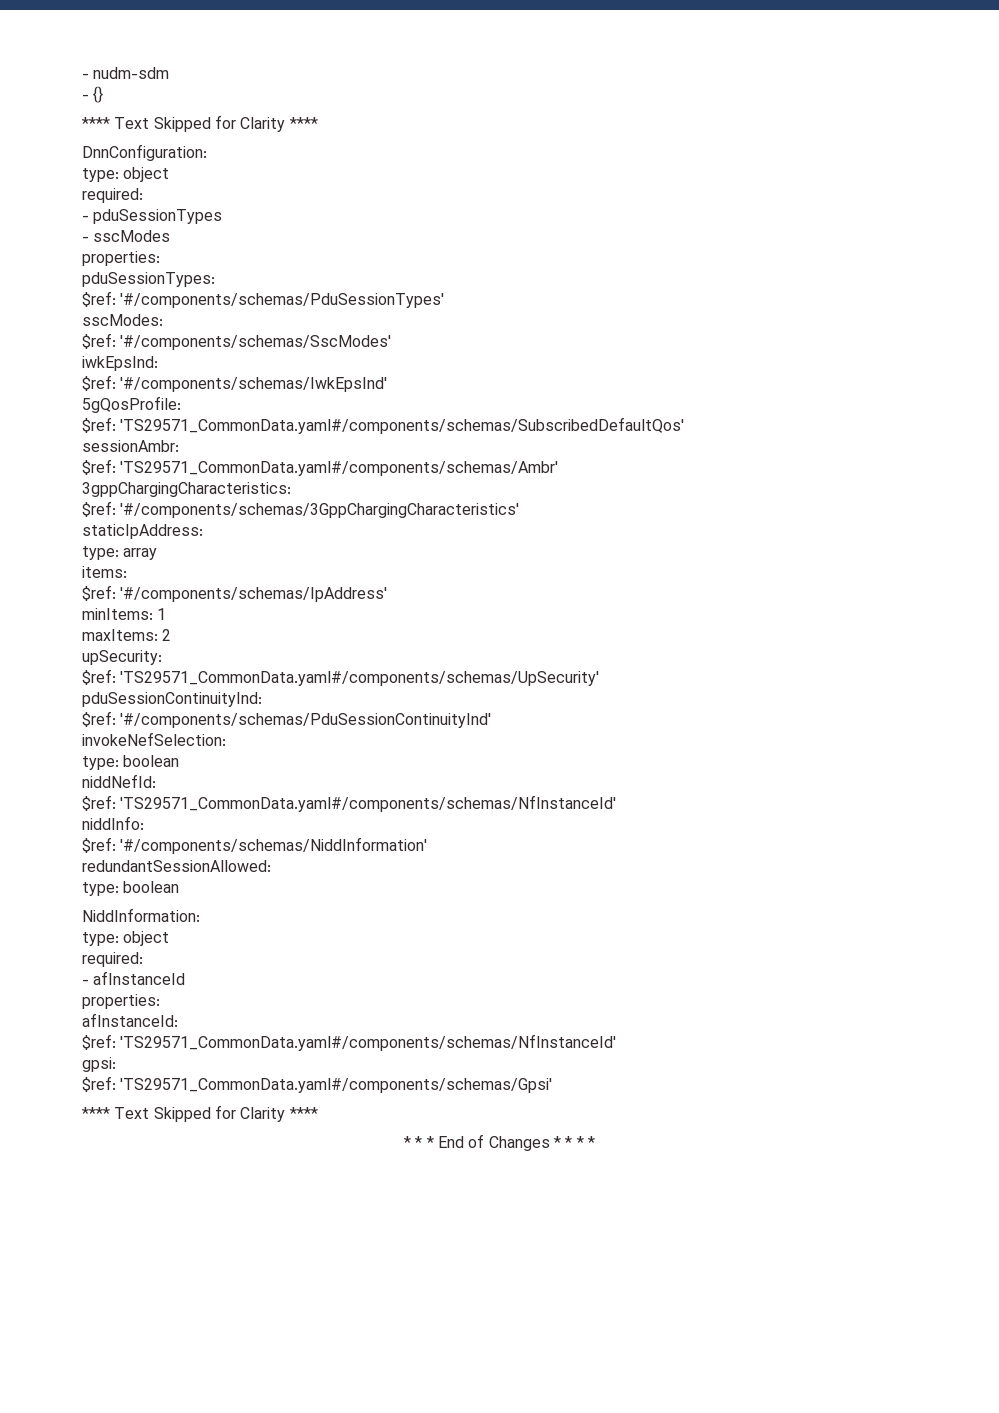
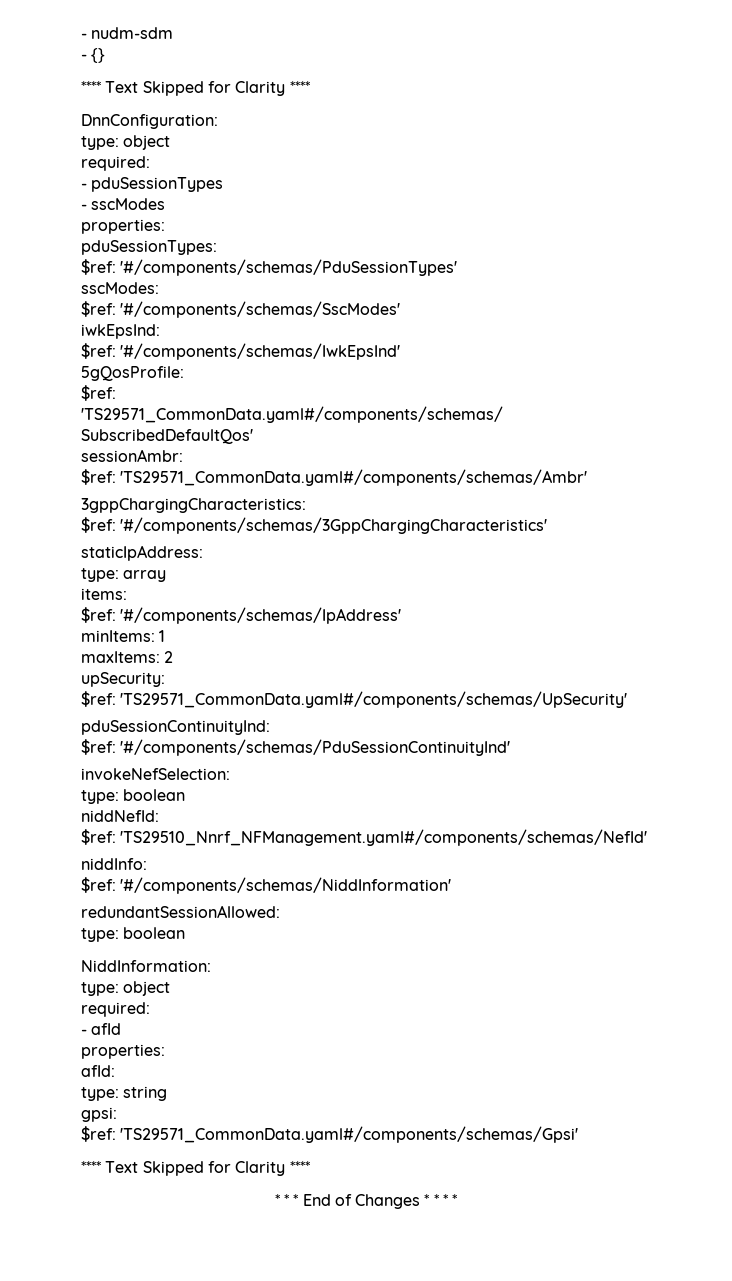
[120,795,617,812] 'TS29571_CommonData.yaml#/components/schemas/NfInstanceId' -> [120,829,648,846] 'TS29510_Nnrf_NFManagement.yaml#/components/schemas/NefId'
[93,971,186,985] [82,994,160,1009] [82,1013,178,1027] [82,1034,617,1051] afInstanceId // properties: // afInstanceId: // $ref: 'TS29571_CommonData.yaml#/components/schemas/NfInstanceId' -> [91,1023,122,1035] [81,1044,165,1059] [81,1065,115,1077] [81,1086,168,1101] afId // properties: // afId: // type: string

